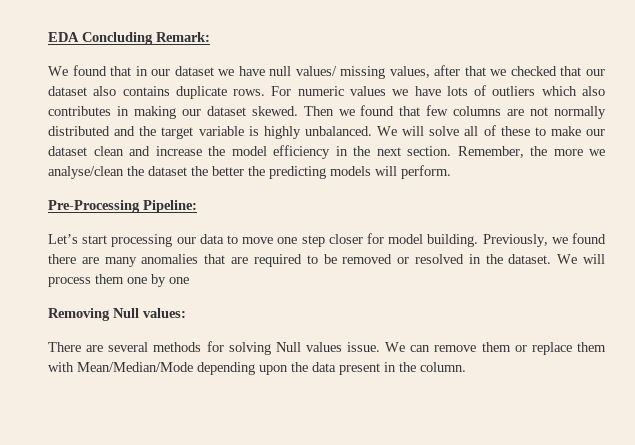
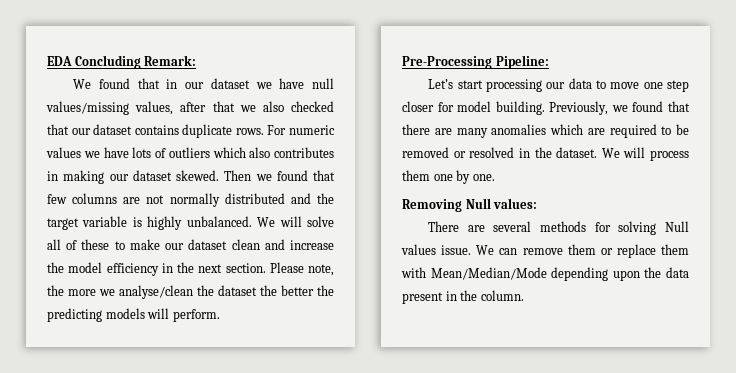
[295,66,386,79] values/ missing -> [46,101,129,115] values/missing
(507, 72) none -> [262,101,284,112] also
[93,86,117,96] also -> (133, 129) none
[457,146,524,158] Remember, -> [269,262,334,276] Please note,
(606, 238) none -> [668,101,690,112] that
[204,254,226,264] that -> [550,124,583,135] which
[169,277,189,284] one -> [472,174,495,181] one.

